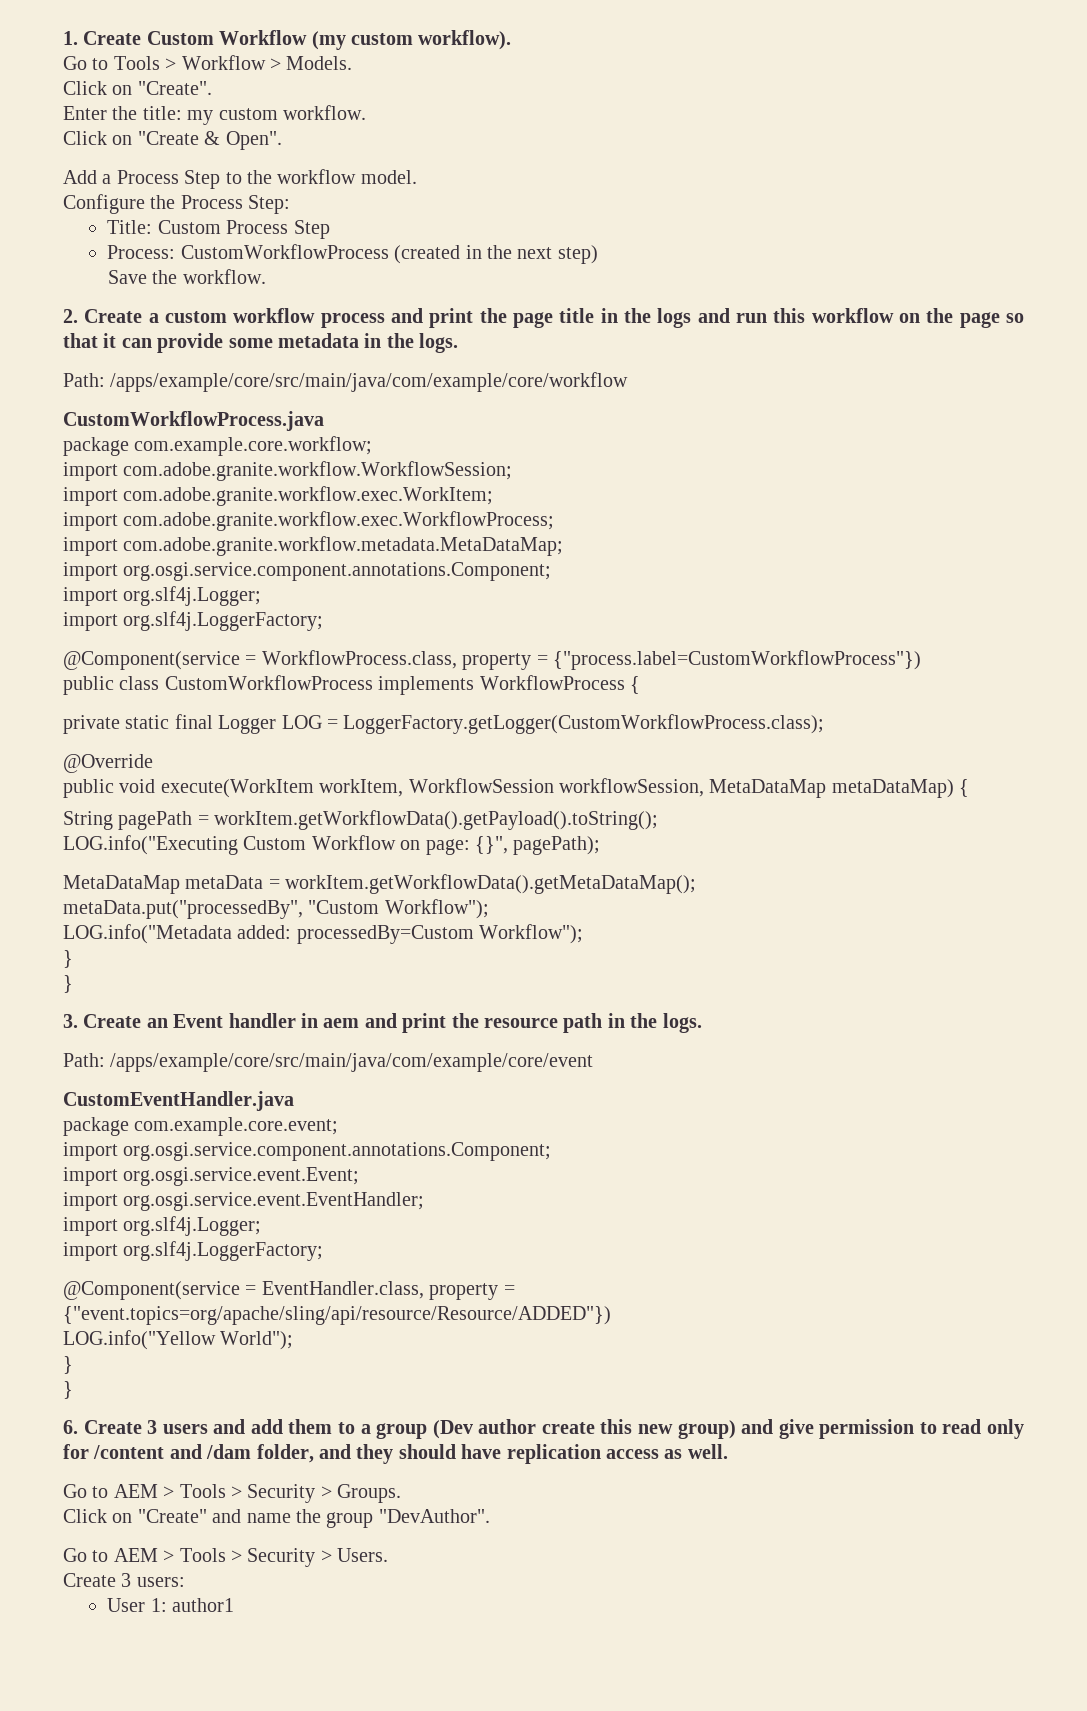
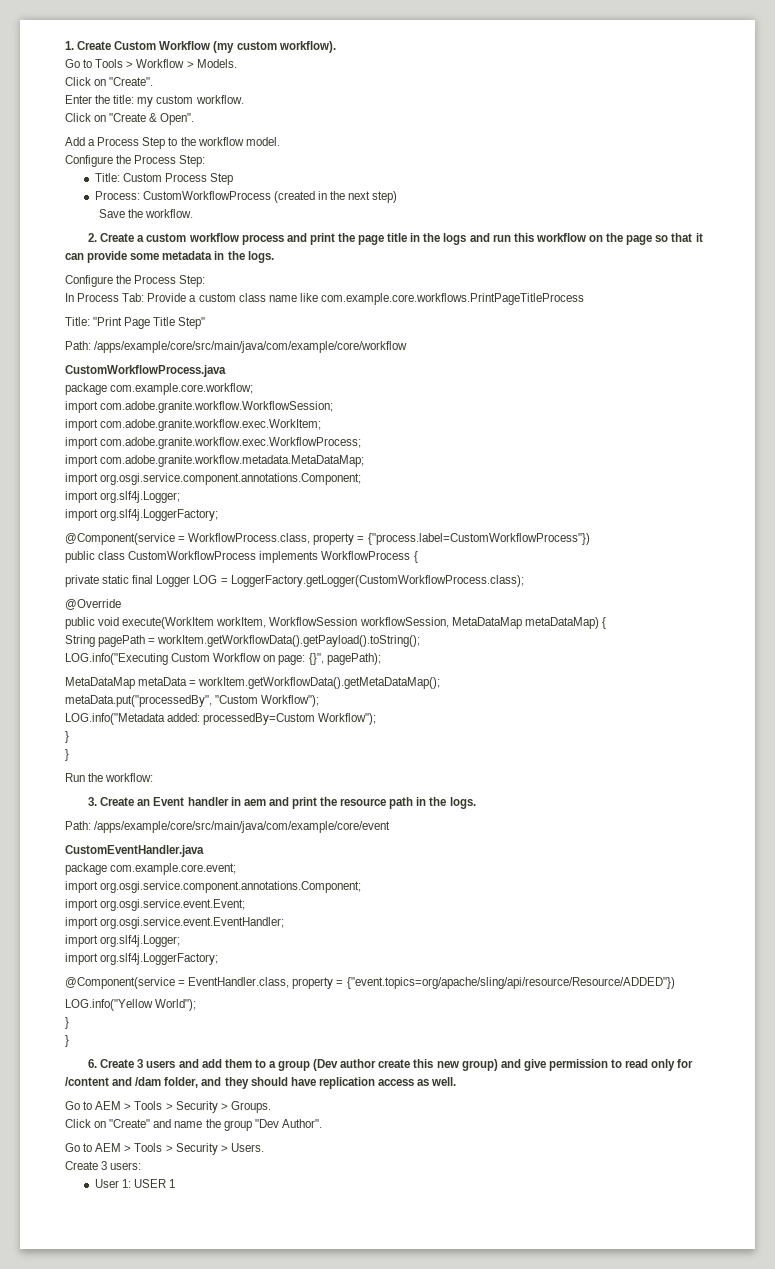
(459, 343) none -> [65,275,206,287] [65,293,584,305] [65,317,206,329] // Configure the Process Step: // In Process Tab: Provide a custom class name like com.example.core.workflows.PrintPageTitleProcess // Title: "Print Page Title Step"
(73, 984) none -> [65,773,154,782] // Run the workflow:
[378,1509,490,1523] "DevAuthor". -> [254,1119,322,1128] "Dev Author".
[172,1598,235,1612] author1 -> [133,1179,175,1188] USER 1

